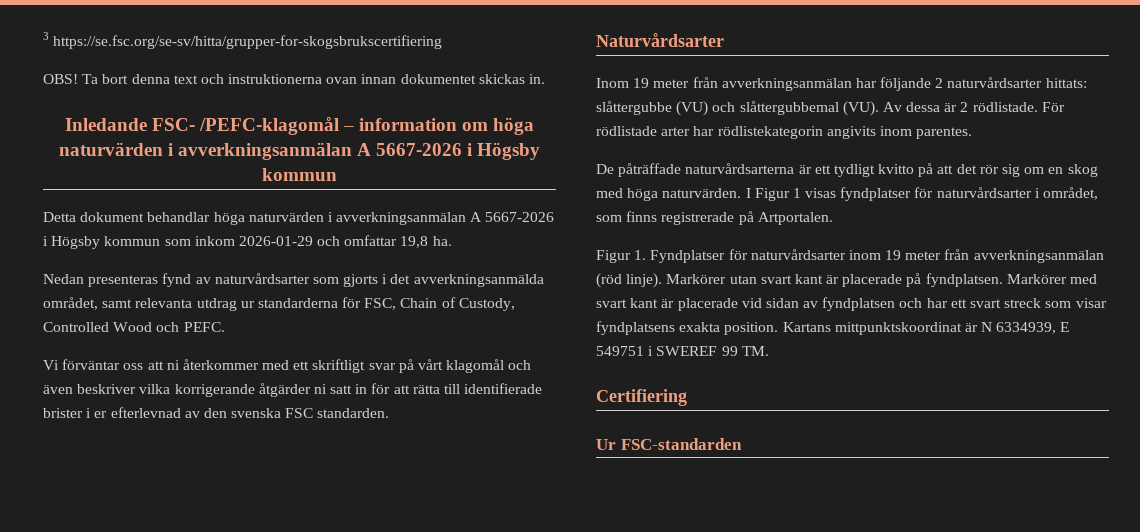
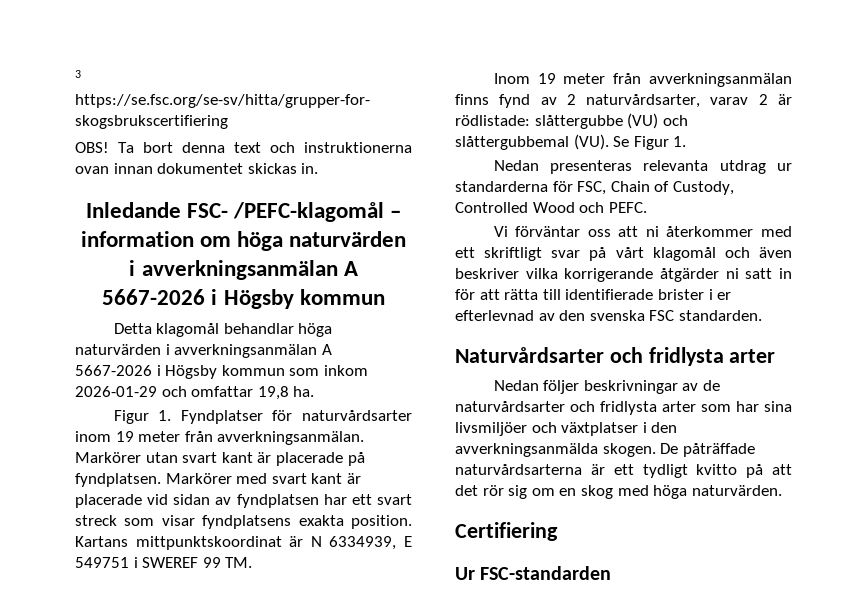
[80,212,145,222] dokument -> [156,323,220,337] klagomål
[43,273,544,287] [43,297,133,310] Nedan presenteras fynd av naturvårdsarter som gjorts i det avverkningsanmälda området, samt -> [113,410,412,424] [75,431,365,445] [75,452,365,466] [75,473,361,487] [75,494,412,508] [75,515,412,529] [75,536,412,550] [75,557,253,568] [493,73,792,87] [455,94,792,108] [455,113,688,129] [455,134,687,150] [493,160,633,174] Figur 1. Fyndplatser för naturvårdsarter inom 19 meter från avverkningsanmälan. Markörer utan svart kant är placerade på fyndplatsen. Markörer med svart kant är placerade vid sidan av fyndplatsen har ett svart streck som visar fyndplatsens exakta position. Kartans mittpunktskoordinat är N 6334939, E 549751 i SWEREF 99 TM. // Inom 19 meter från avverkningsanmälan finns fynd av 2 naturvårdsarter, varav 2 är rödlistade: slåttergubbe (VU) och slåttergubbemal (VU). Se Figur 1. // Nedan presenteras
[596,77,1087,91] [596,101,1065,116] [596,126,973,139] // Inom 19 meter från avverkningsanmälan har följande 2 naturvårdsarter hittats: slåttergubbe (VU) och slåttergubbemal (VU). Av dessa är 2 rödlistade. För rödlistade arter har rödlistekategorin angivits inom parentes. // -> [609,347,776,366] [493,380,721,394] [455,401,792,415] [455,422,678,436] [455,443,656,457] och fridlysta arter // Nedan följer beskrivningar av de naturvårdsarter och fridlysta arter som har sina livsmiljöer och växtplatser i den avverkningsanmälda skogen.
[745,187,1099,201] [596,211,833,225] [596,249,1104,263] [596,273,1098,288] [596,297,1107,311] [596,321,1070,335] [596,346,769,356] I Figur 1 visas fyndplatser för naturvårdsarter i området, som finns registrerade på Artportalen. // Figur 1. Fyndplatser för naturvårdsarter inom 19 meter från avverkningsanmälan (röd linje). Markörer utan svart kant är placerade på fyndplatsen. Markörer med svart kant är placerade vid sidan av fyndplatsen och har ett svart streck som visar fyndplatsens exakta position. Kartans mittpunktskoordinat är N 6334939, E 549751 i SWEREF 99 TM. -> (782, 490) none

